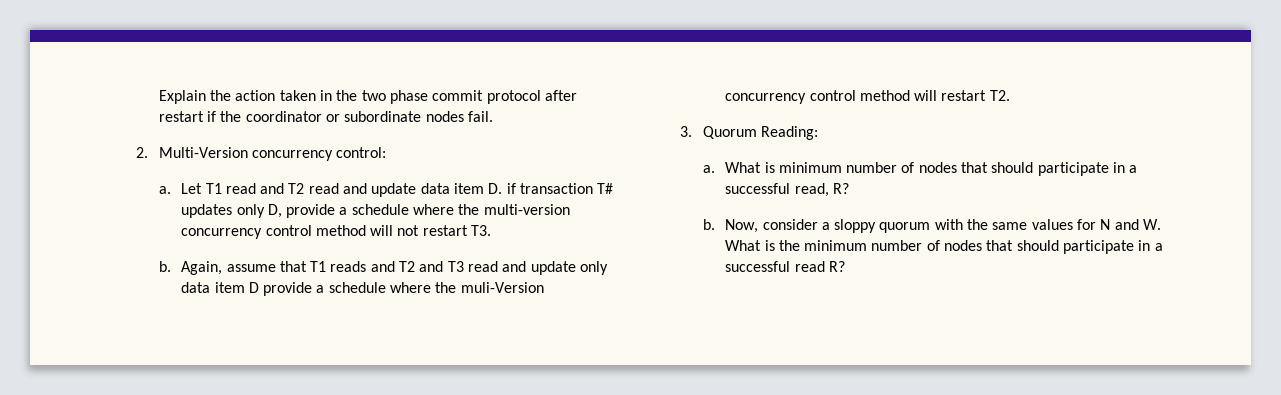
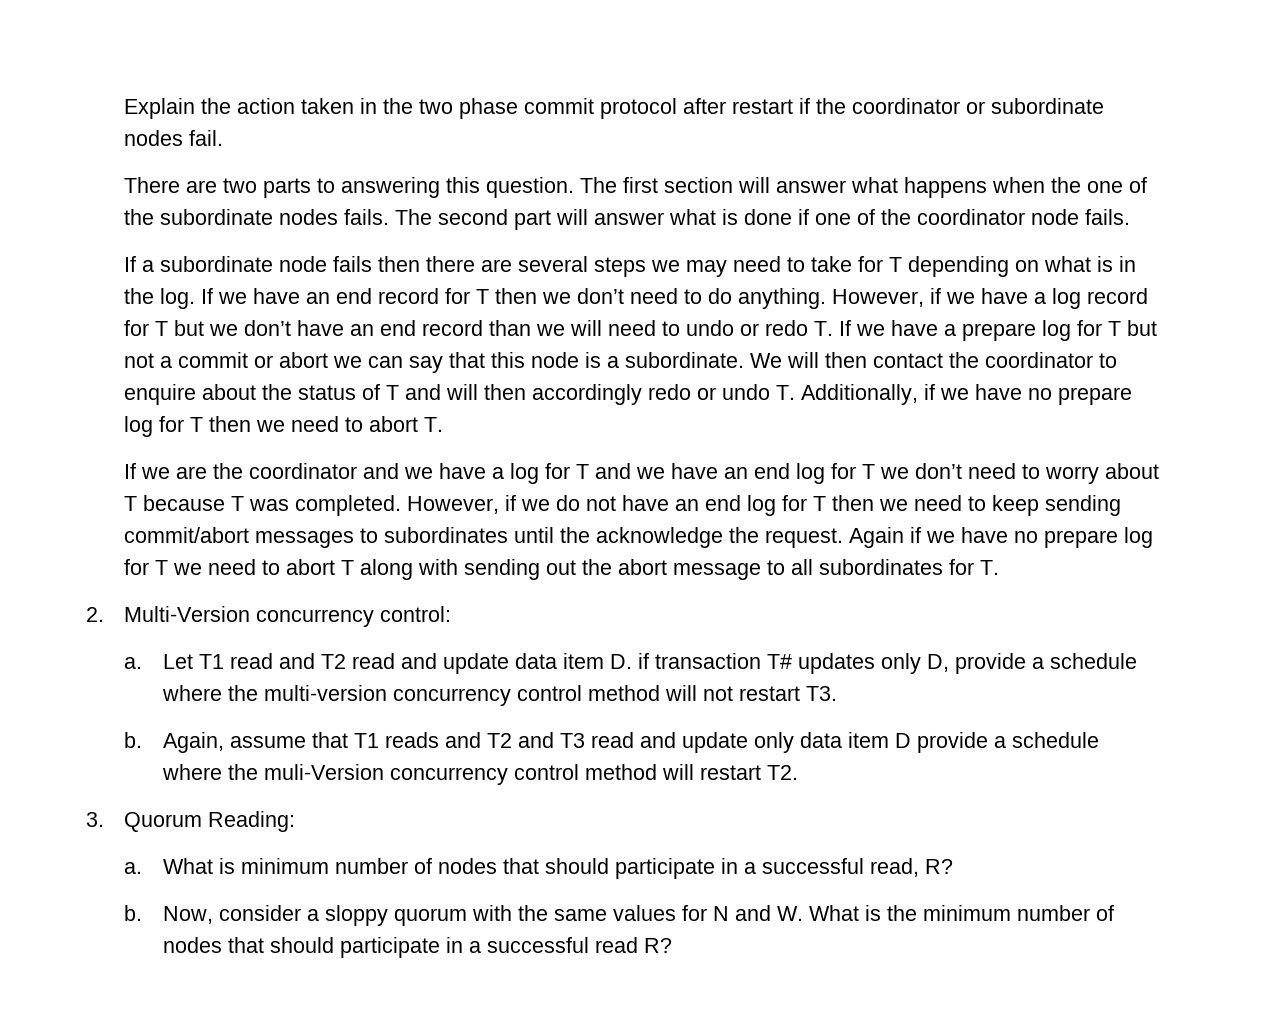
(494, 116) none -> [124,177,1148,198] [124,209,1131,230] [124,256,1137,277] [124,288,1149,309] [124,320,1158,341] [124,352,1118,373] [124,384,1133,405] [124,416,444,437] [124,463,1160,484] [124,495,1122,516] [124,527,1154,548] [124,559,1000,580] // There are two parts to answering this question. The first section will answer what happens when the one of the subordinate nodes fails. The second part will answer what is done if one of the coordinator node fails. // If a subordinate node fails then there are several steps we may need to take for T depending on what is in the log. If we have an end record for T then we don’t need to do anything. However, if we have a log record for T but we don’t have an end record than we will need to undo or redo T. If we have a prepare log for T but not a commit or abort we can say that this node is a subordinate. We will then contact the coordinator to enquire about the status of T and will then accordingly redo or undo T. Additionally, if we have no prepare log for T then we need to abort T. // If we are the coordinator and we have a log for T and we have an end log for T we don’t need to worry about T because T was completed. However, if we do not have an end log for T then we need to keep sending commit/abort messages to subordinates until the acknowledge the request. Again if we have no prepare log for T we need to abort T along with sending out the abort message to all subordinates for T.

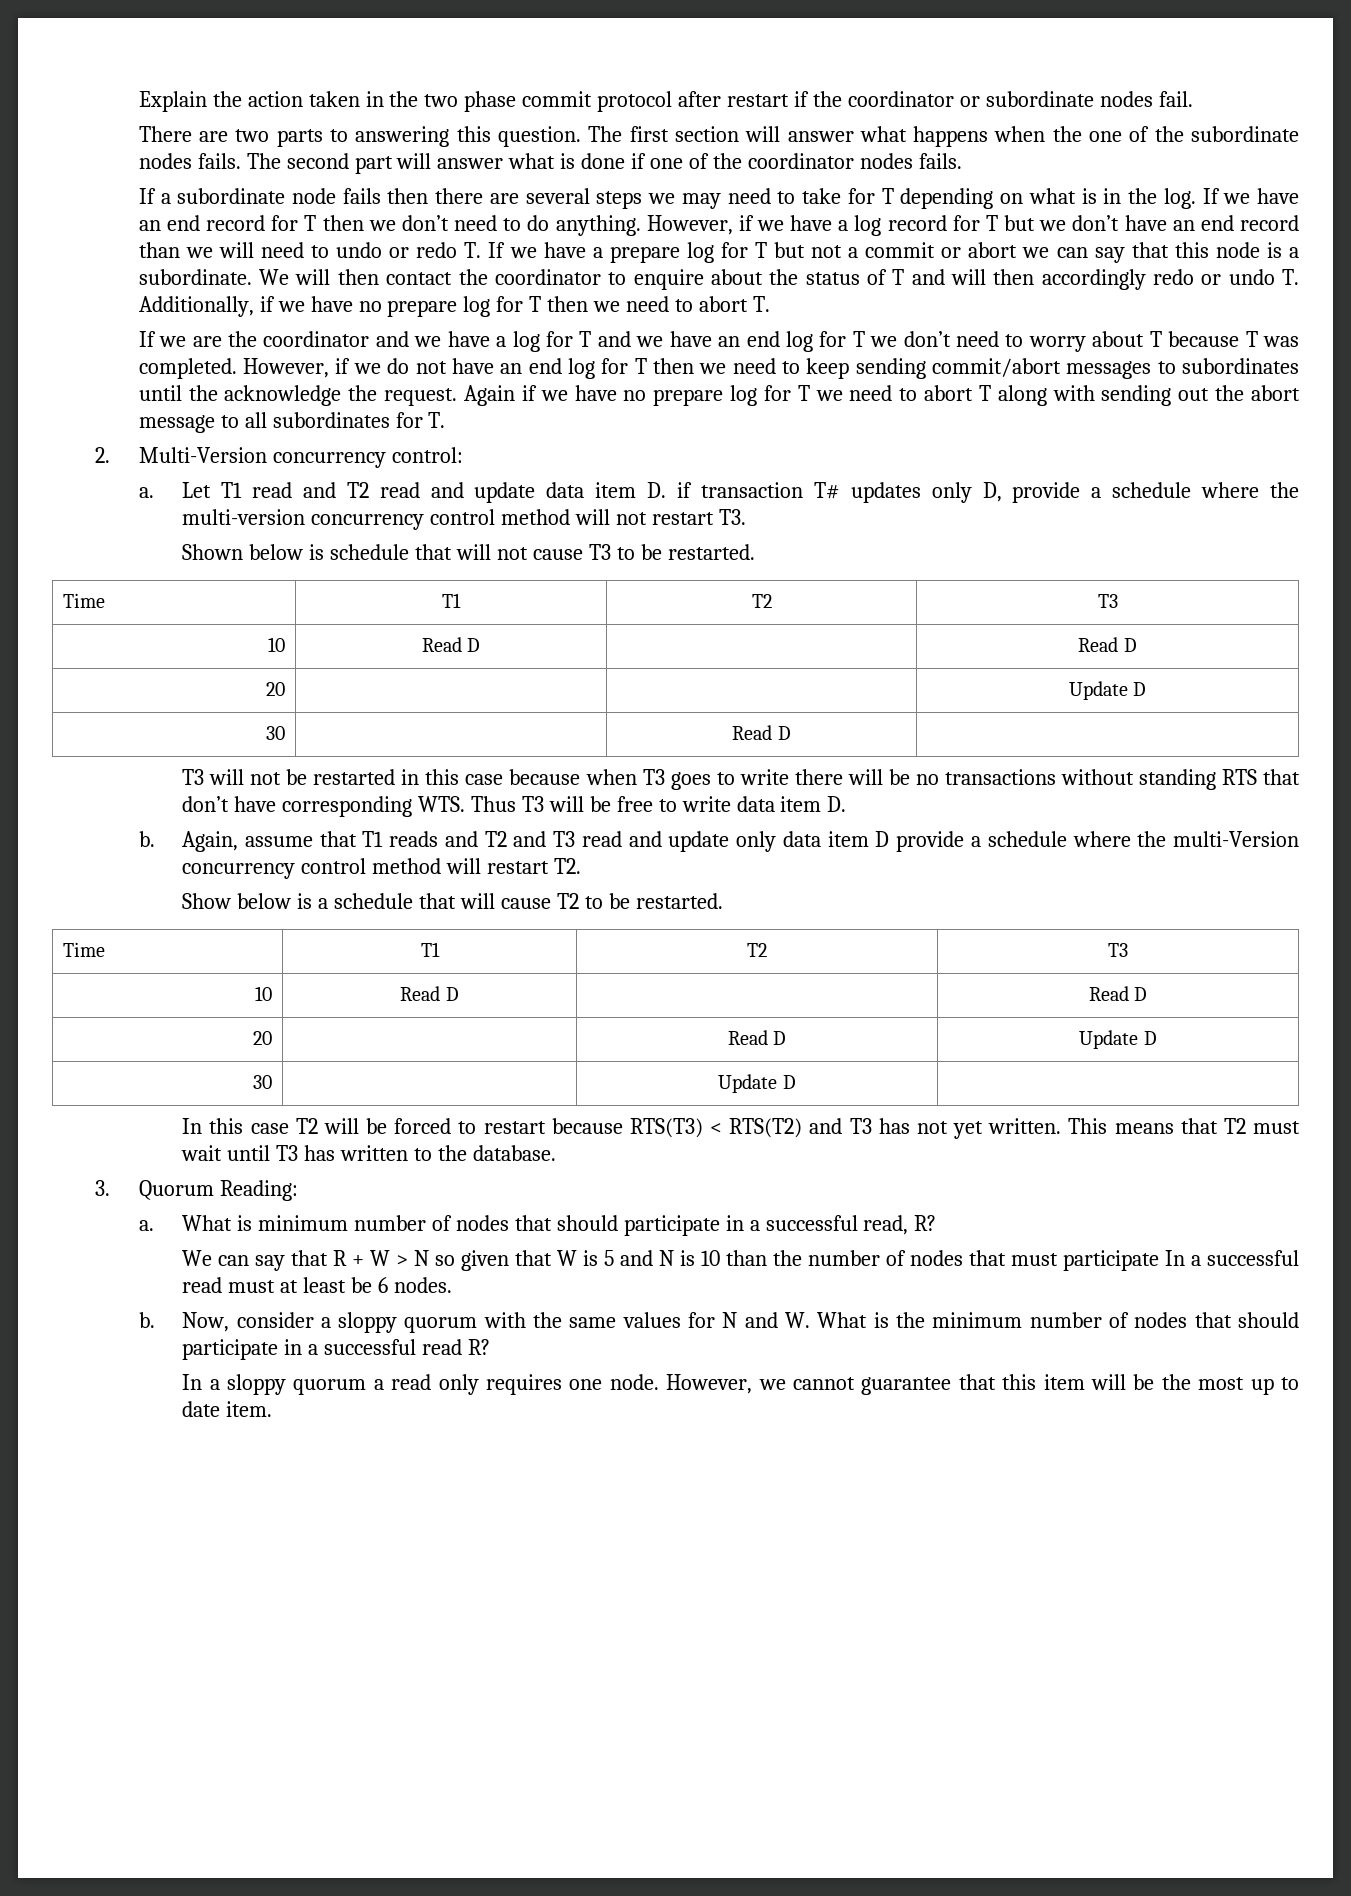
[1031,209,1080,225] node -> [859,153,913,169] nodes
(837, 693) none -> [182,544,755,560] [63,593,106,608] [442,593,461,608] [751,594,772,608] [1097,594,1118,608] [267,637,285,652] [421,637,481,652] [1078,637,1137,652] [265,682,285,696] [1068,681,1147,700] [265,726,285,740] [732,725,791,740] [182,769,1300,790] [182,796,847,817] // Shown below is schedule that will not cause T3 to be restarted. // Time | T1 | T2 | T3 // 10 | Read D | | Read D // 20 | | | Update D // 30 | | Read D | // T3 will not be restarted in this case because when T3 goes to write there will be no transactions without standing RTS that don’t have corresponding WTS. Thus T3 will be free to write data item D.
[263,764,384,780] muli-Version -> [1172,831,1299,847] multi-Version
(798, 772) none -> [182,893,723,909] [63,942,106,957] [420,942,440,957] [747,943,767,957] [1108,943,1128,957] [254,986,272,1001] [400,986,459,1001] [1088,986,1148,1001] [252,1031,272,1045] [727,1030,787,1045] [1079,1030,1157,1049] [252,1075,272,1089] [718,1074,796,1093] [182,1118,1300,1139] [181,1145,556,1161] // Show below is a schedule that will cause T2 to be restarted. // Time | T1 | T2 | T3 // 10 | Read D | | Read D // 20 | | Read D | Update D // 30 | | Update D | // In this case T2 will be forced to restart because RTS(T3) < RTS(T2) and T3 has not yet written. This means that T2 must wait until T3 has written to the database.
(953, 866) none -> [182,1250,1300,1271] [182,1277,452,1293] // We can say that R + W > N so given that W is 5 and N is 10 than the number of nodes that must participate In a successful read must at least be 6 nodes.
(672, 945) none -> [182,1374,1300,1395] [182,1401,273,1417] // In a sloppy quorum a read only requires one node. However, we cannot guarantee that this item will be the most up to date item.

